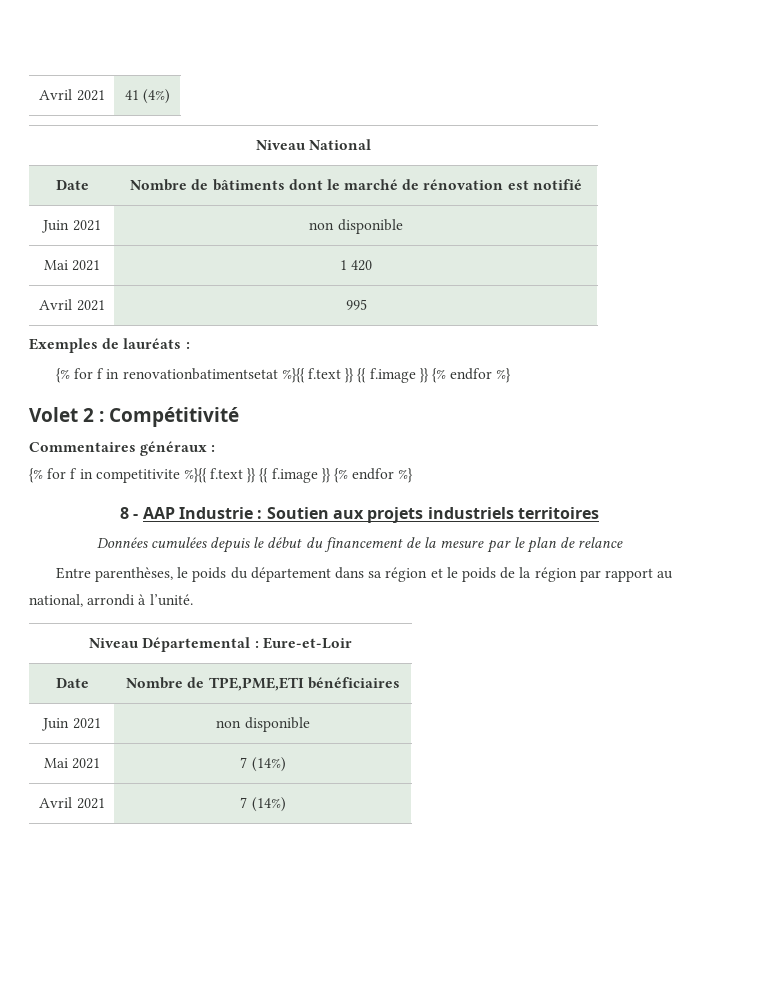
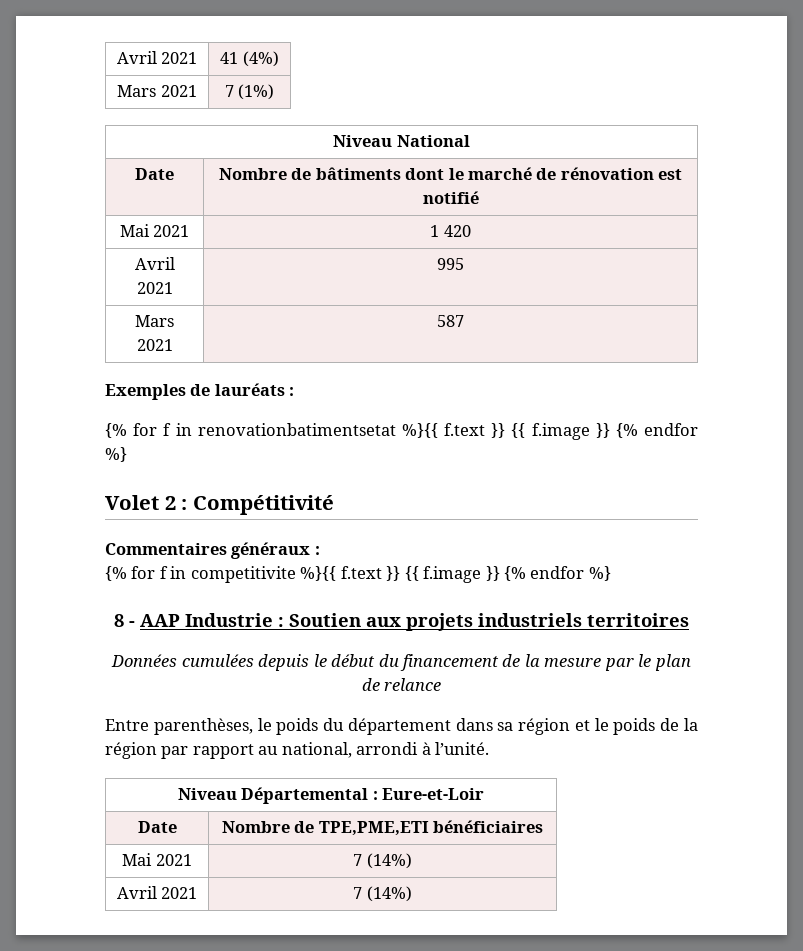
(171, 96) none -> [117,85,197,97] [224,84,275,100] // Mars 2021 | 7 (1%)
[41,220,101,233] [309,219,403,234] // Juin 2021 | non disponible -> (479, 197) none
(367, 304) none -> [135,315,174,327] [136,339,173,351] [437,315,464,327] // Mars 2021 | 587
[41,718,101,731] [216,717,310,732] // Juin 2021 | non disponible -> (544, 826) none

